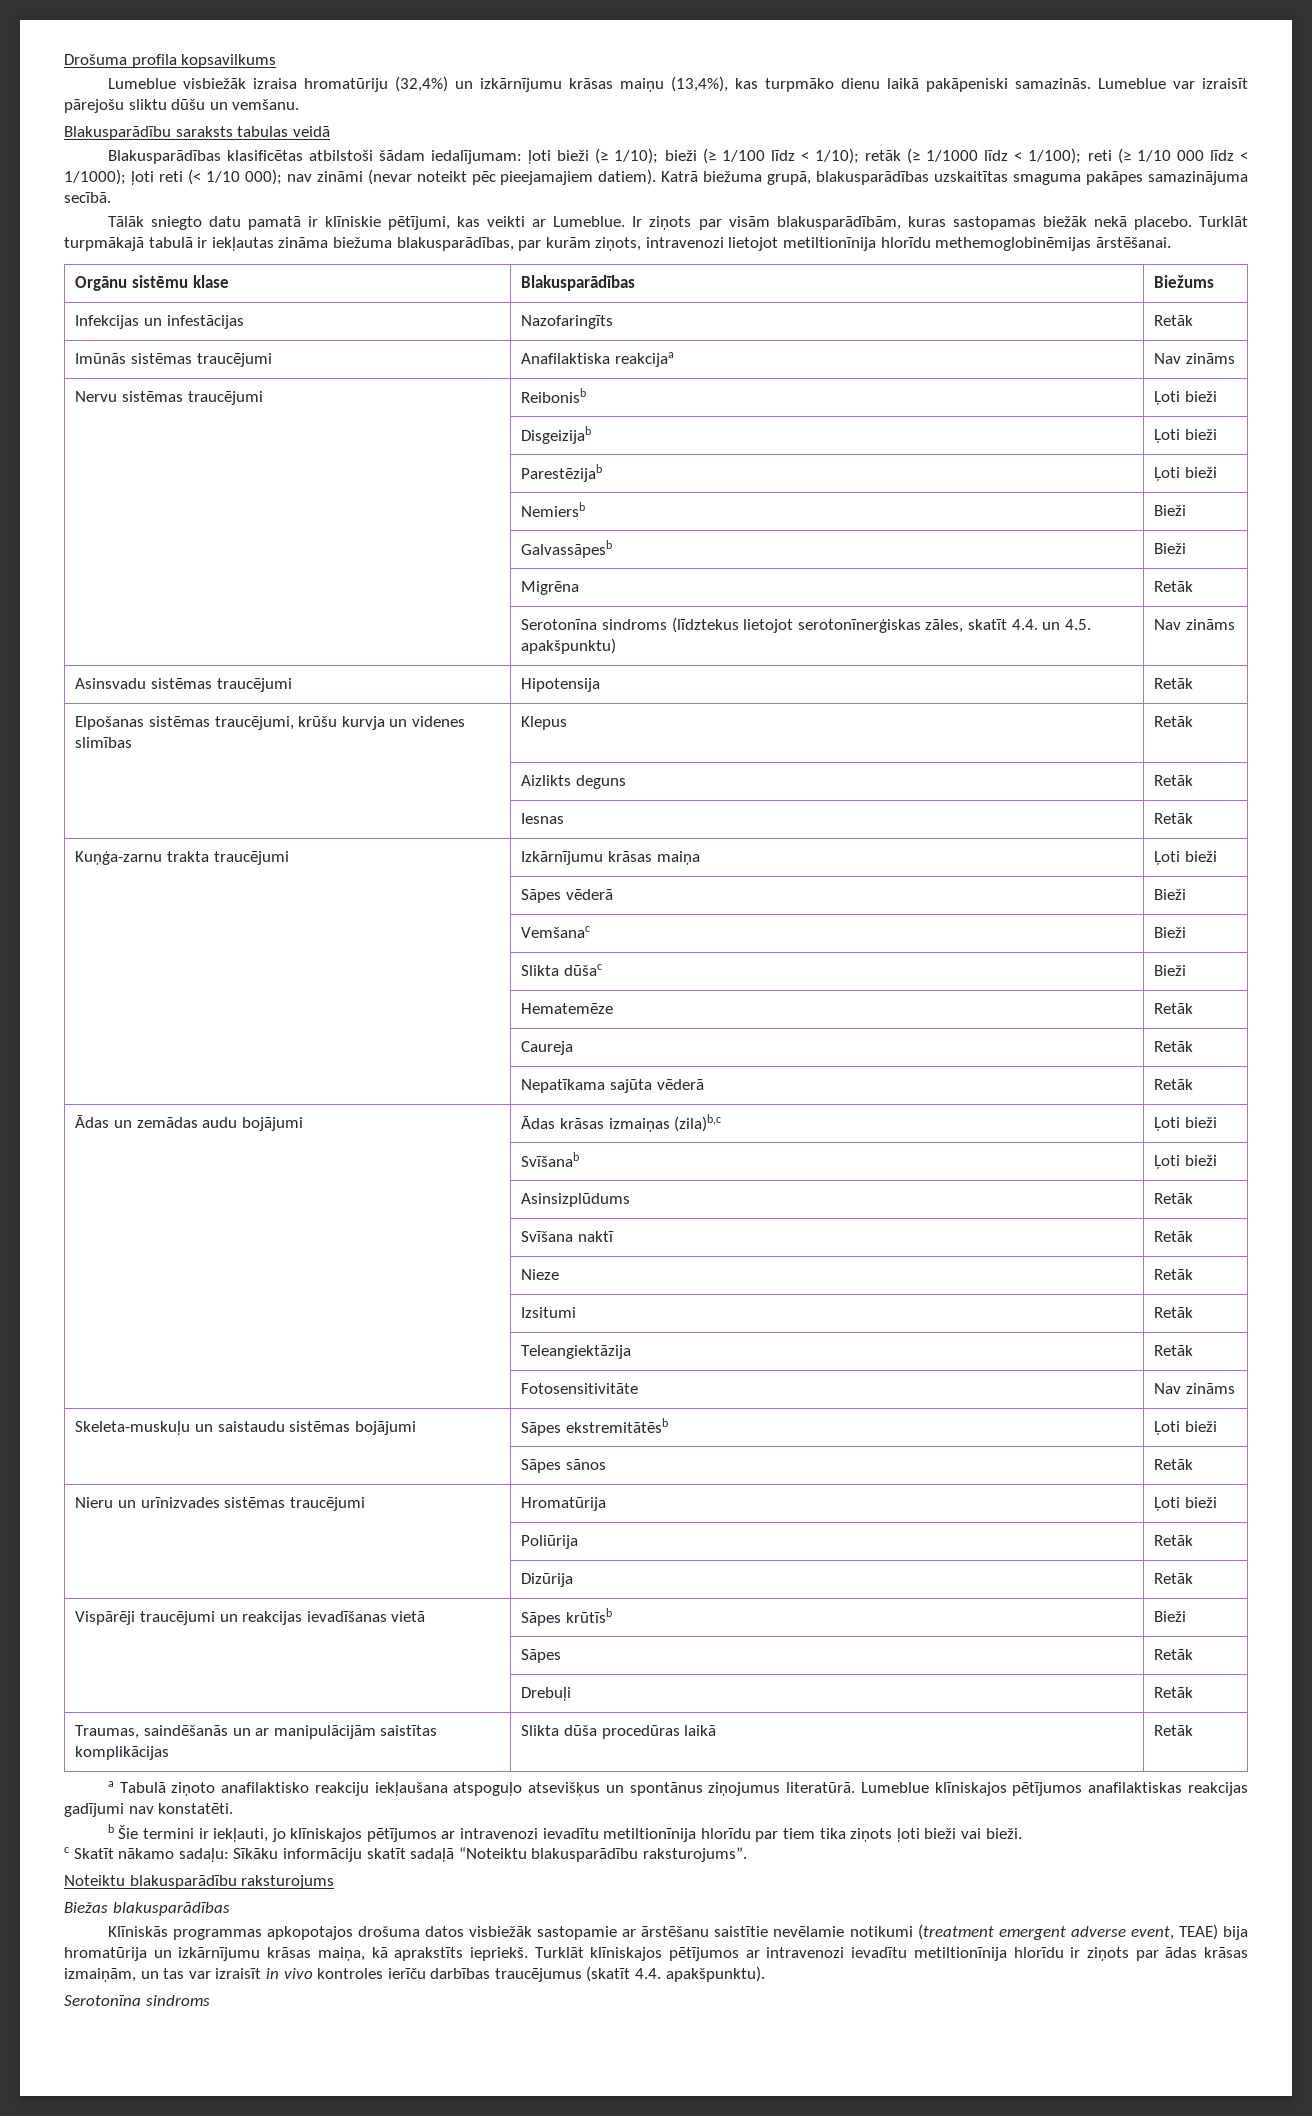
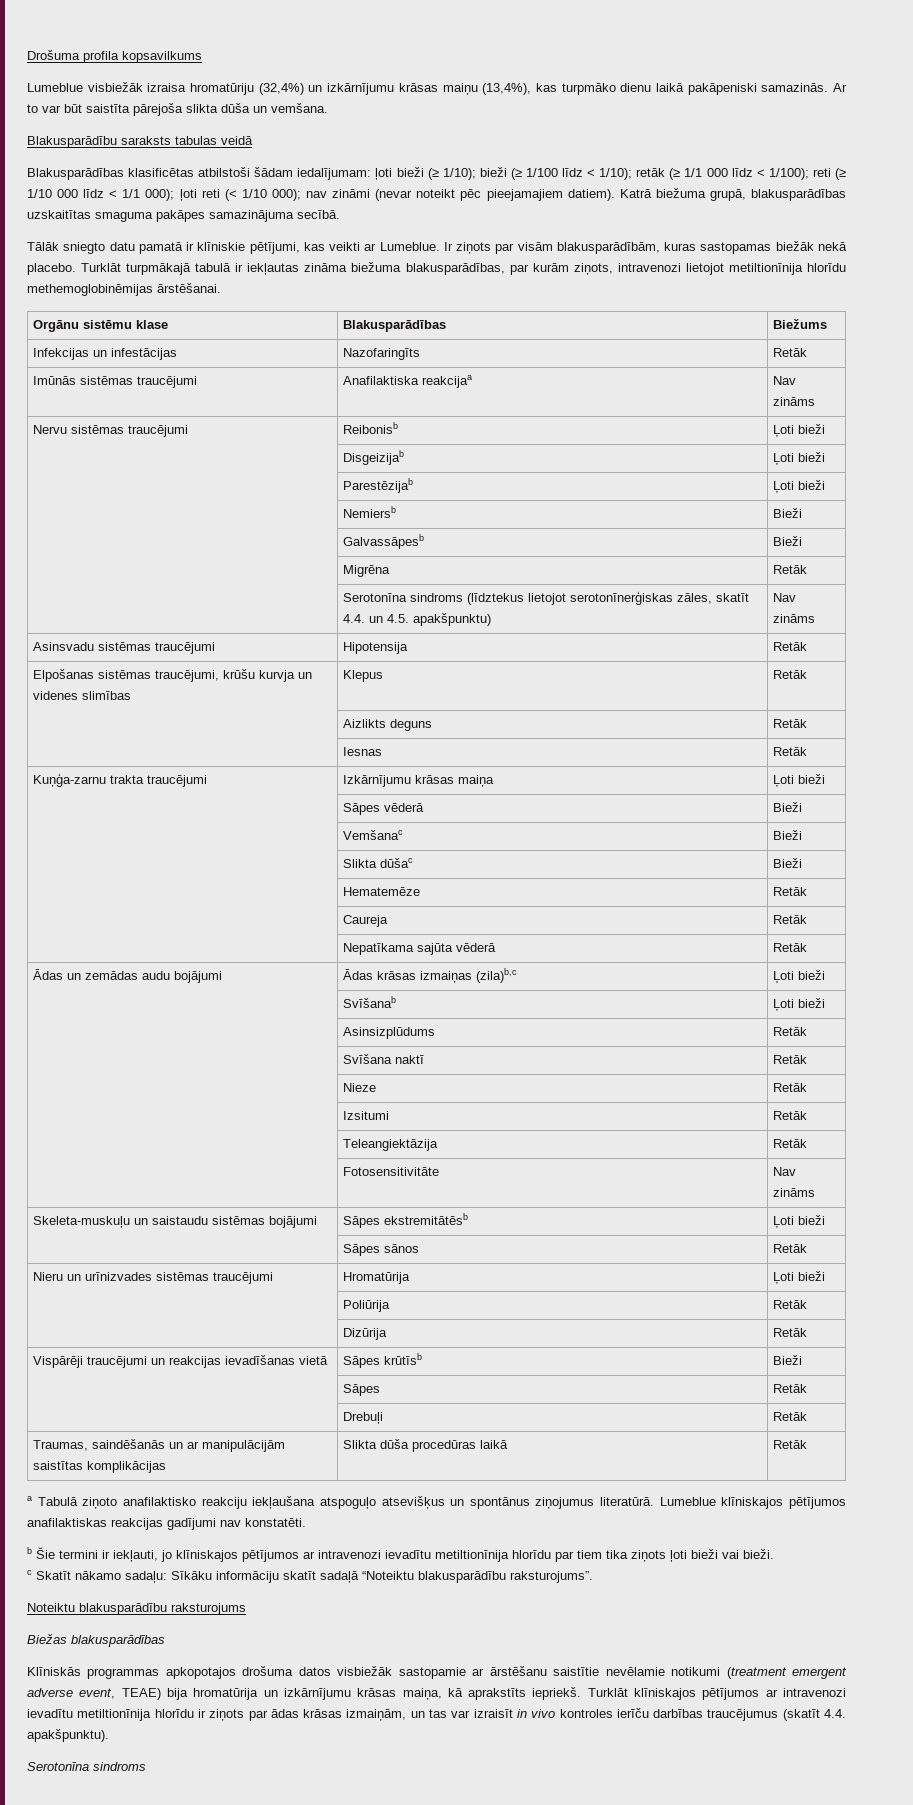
[1097,78,1248,89] [64,99,300,113] Lumeblue var izraisīt pārejošu sliktu dūšu un vemšanu. -> [833,83,847,92] [27,103,328,116] Ar to var būt saistīta pārejoša slikta dūša un vemšana.
[926,150,979,162] 1/1000 -> [684,168,728,177] 1/1 000
[64,169,126,185] 1/1000); -> [122,189,175,201] 1/1 000);

